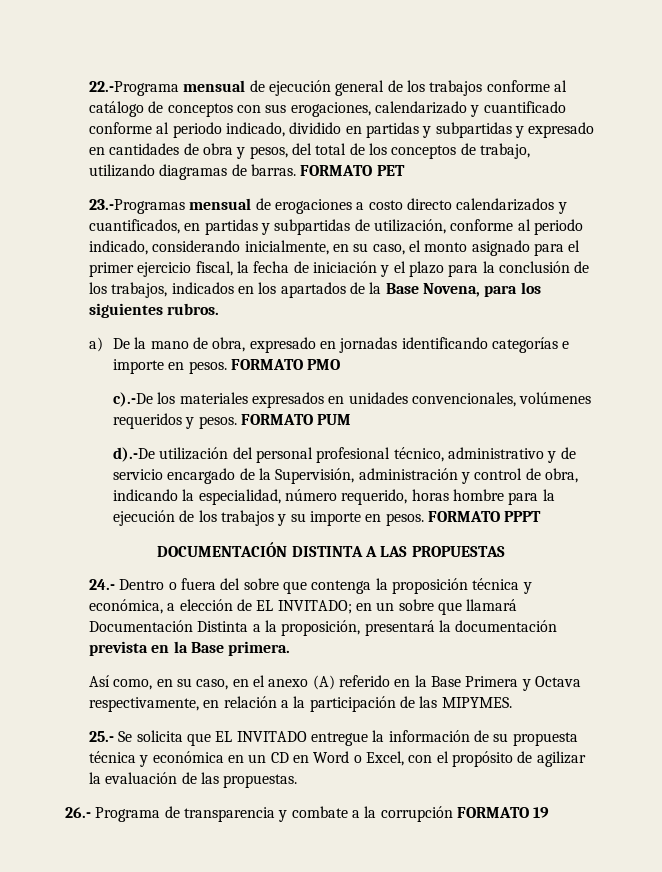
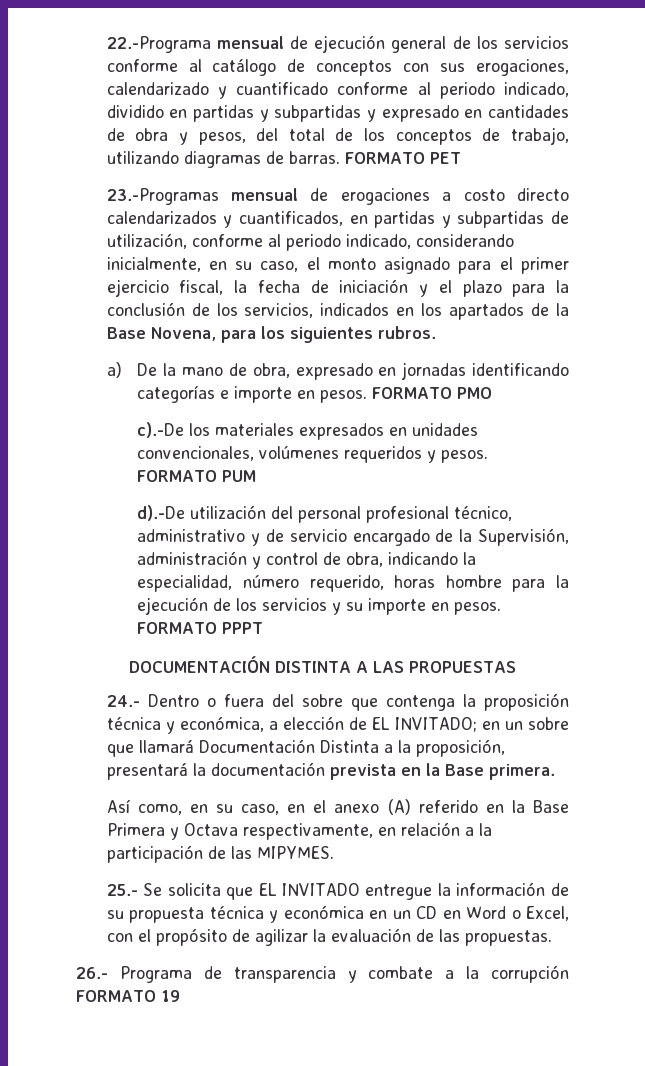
[429,80,483,96] trabajos -> [503,36,569,49] servicios
[111,282,168,298] trabajos, -> [244,303,314,318] servicios,
[221,510,275,526] trabajos -> [262,598,328,611] servicios

